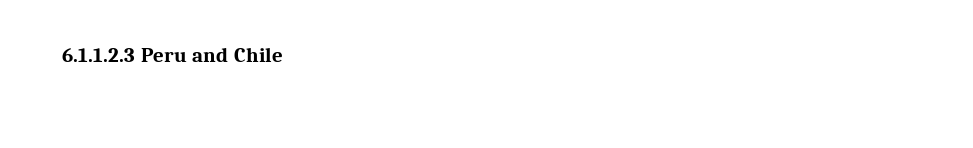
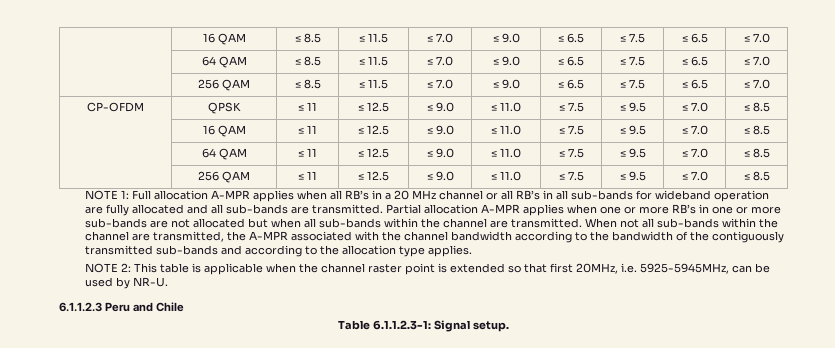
(62, 55) none -> [202,33,246,45] [294,33,321,43] [359,33,388,43] [427,33,453,43] [492,33,520,43] [558,33,584,43] [620,33,645,43] [681,33,708,43] [743,33,770,43] [201,56,247,68] [294,56,321,66] [359,56,388,66] [427,56,453,66] [492,56,520,66] [558,56,584,66] [620,56,645,66] [681,56,708,66] [743,56,770,66] [198,79,250,91] [294,79,321,89] [359,79,388,89] [427,79,453,89] [492,79,520,89] [558,79,584,89] [620,79,645,89] [681,79,708,89] [743,79,770,89] [87,102,144,112] [208,102,241,114] [298,102,317,111] [358,102,389,112] [426,102,454,112] [491,102,521,112] [558,102,584,112] [619,102,646,112] [681,102,708,112] [743,102,770,112] [202,125,246,137] [298,125,317,134] [358,125,389,135] [426,125,454,135] [491,125,521,135] [558,125,584,135] [619,125,646,135] [681,125,708,135] [743,125,770,135] [201,148,247,160] [298,148,317,157] [358,148,389,158] [426,148,454,158] [491,148,521,158] [558,148,584,158] [619,148,646,158] [681,148,708,158] [743,148,770,158] [198,171,250,183] [298,171,317,180] [358,171,389,181] [426,171,454,181] [491,171,521,181] [558,171,584,181] [619,171,646,181] [681,171,708,181] [743,171,770,181] [85,190,770,202] [85,204,782,216] [85,218,779,228] [85,231,785,243] [85,245,473,257] [85,263,771,275] [85,277,169,289] | 16 QAM | ≤ 8.5 | ≤ 11.5 | ≤ 7.0 | ≤ 9.0 | ≤ 6.5 | ≤ 7.5 | ≤ 6.5 | ≤ 7.0 // | 64 QAM | ≤ 8.5 | ≤ 11.5 | ≤ 7.0 | ≤ 9.0 | ≤ 6.5 | ≤ 7.5 | ≤ 6.5 | ≤ 7.0 // | 256 QAM | ≤ 8.5 | ≤ 11.5 | ≤ 7.0 | ≤ 9.0 | ≤ 6.5 | ≤ 7.5 | ≤ 6.5 | ≤ 7.0 // CP-OFDM | QPSK | ≤ 11 | ≤ 12.5 | ≤ 9.0 | ≤ 11.0 | ≤ 7.5 | ≤ 9.5 | ≤ 7.0 | ≤ 8.5 // | 16 QAM | ≤ 11 | ≤ 12.5 | ≤ 9.0 | ≤ 11.0 | ≤ 7.5 | ≤ 9.5 | ≤ 7.0 | ≤ 8.5 // | 64 QAM | ≤ 11 | ≤ 12.5 | ≤ 9.0 | ≤ 11.0 | ≤ 7.5 | ≤ 9.5 | ≤ 7.0 | ≤ 8.5 // | 256 QAM | ≤ 11 | ≤ 12.5 | ≤ 9.0 | ≤ 11.0 | ≤ 7.5 | ≤ 9.5 | ≤ 7.0 | ≤ 8.5 // NOTE 1: Full allocation A-MPR applies when all RB’s in a 20 MHz channel or all RB’s in all sub-bands for wideband operation are fully allocated and all sub-bands are transmitted. Partial allocation A-MPR applies when one or more RB’s in one or more sub-bands are not allocated but when all sub-bands within the channel are transmitted. When not all sub-bands within the channel are transmitted, the A-MPR associated with the channel bandwidth according to the bandwidth of the contiguously transmitted sub-bands and according to the allocation type applies. // NOTE 2: This table is applicable when the channel raster point is extended so that first 20MHz, i.e. 5925-5945MHz, can be used by NR-U. //
(283, 54) none -> [338,320,509,332] // Table 6.1.1.2.3-1: Signal setup.

